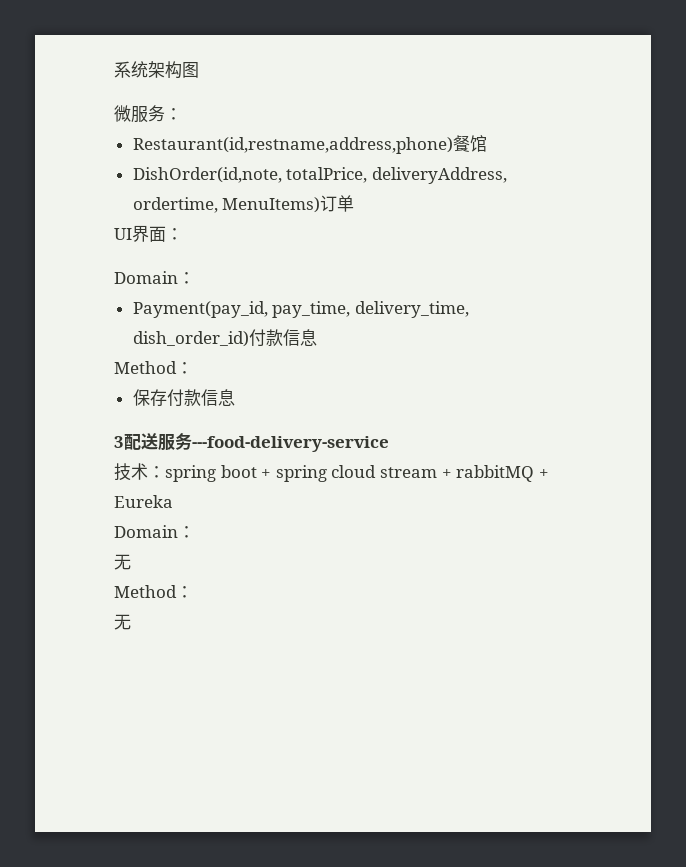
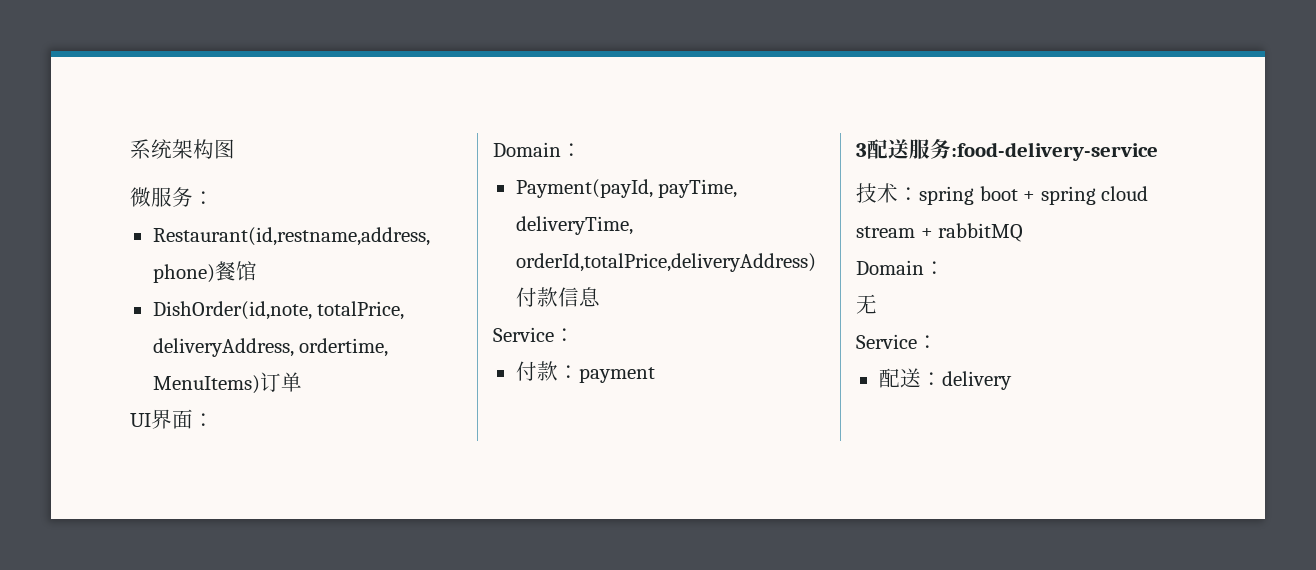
[132,301,469,318] [132,329,317,347] [114,361,193,374] [132,389,235,407] Payment(pay_id, pay_time, delivery_time, dish_order_id)付款信息 // Method： // 保存付款信息 -> [515,179,738,198] [515,216,633,235] [515,253,816,272] [515,287,600,307] [493,327,575,342] [515,361,655,383] Payment(payId, payTime, deliveryTime, orderId,totalPrice,deliveryAddress)付款信息 // Service： // 付款：payment
[192,436,389,452] ---food-delivery-service -> [951,142,1158,161] :food-delivery-service
[538,469,549,478] [114,495,173,508] + Eureka -> (1024, 232) none
[114,585,193,598] [114,614,131,630] Method： // 无 -> [856,334,938,349] [878,368,1012,390] Service： // 配送：delivery

